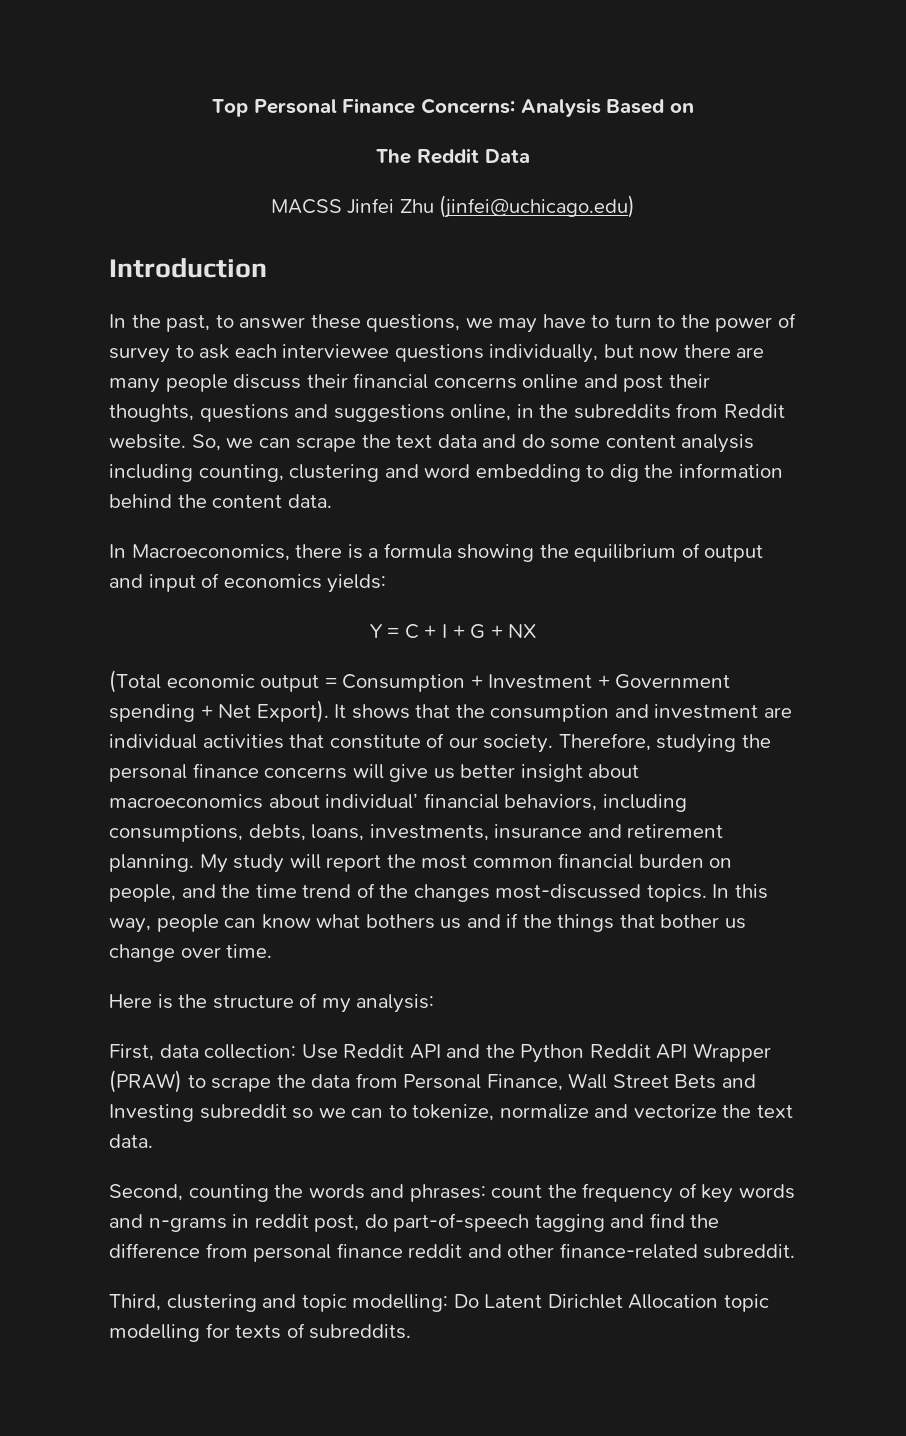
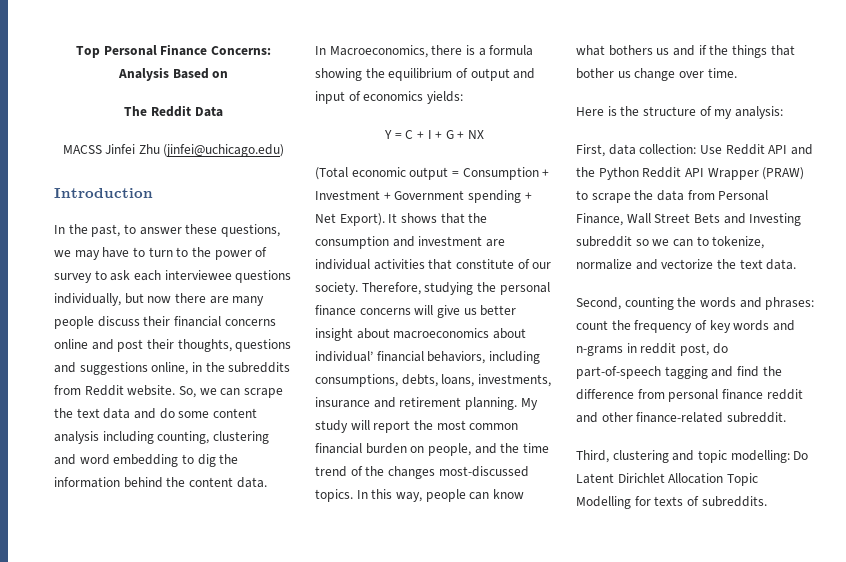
[723,1294,769,1312] [109,1324,200,1342] topic modelling -> [726,473,758,486] [576,496,631,509] Topic Modelling

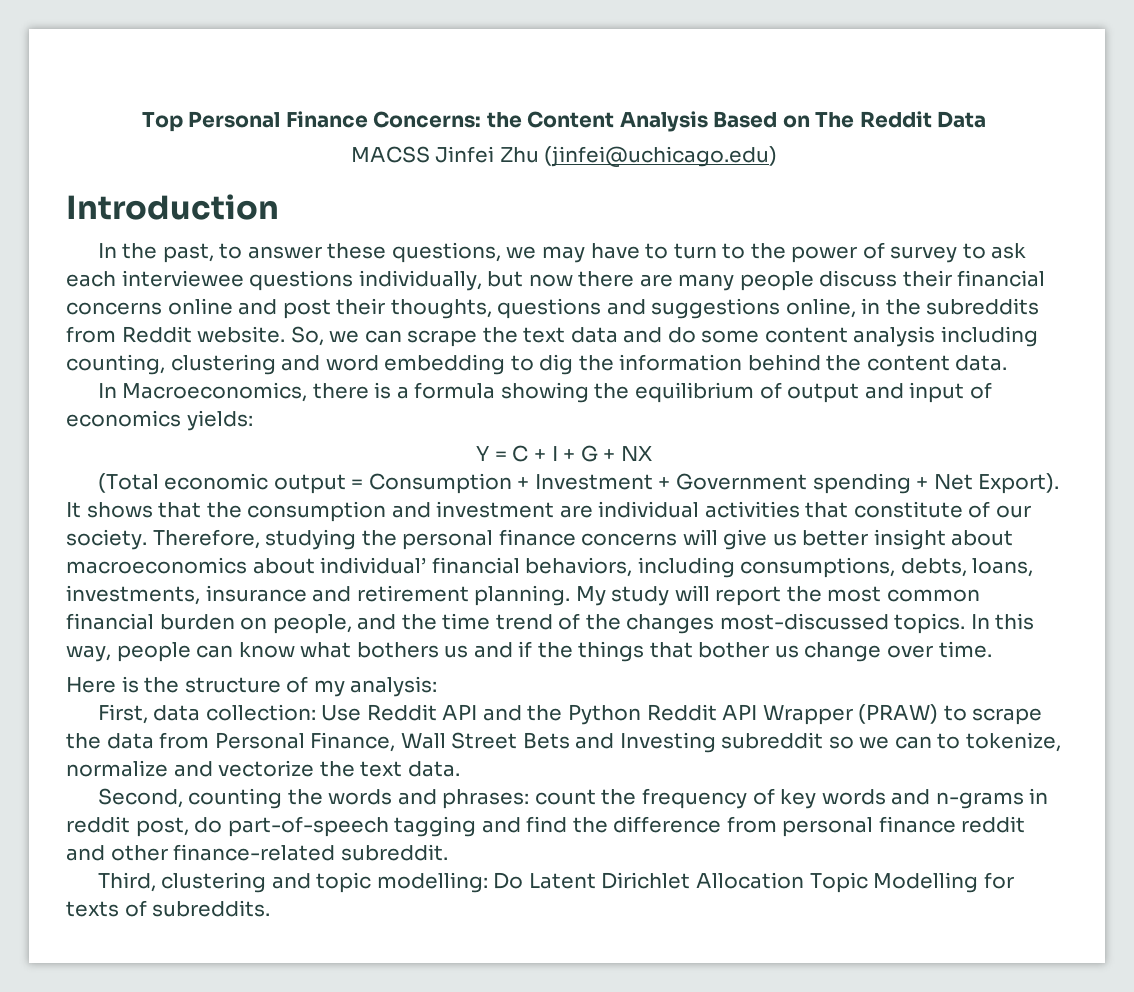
(271, 50) none -> [486,111,615,128] the Content
(229, 74) // -> (810, 121) none

